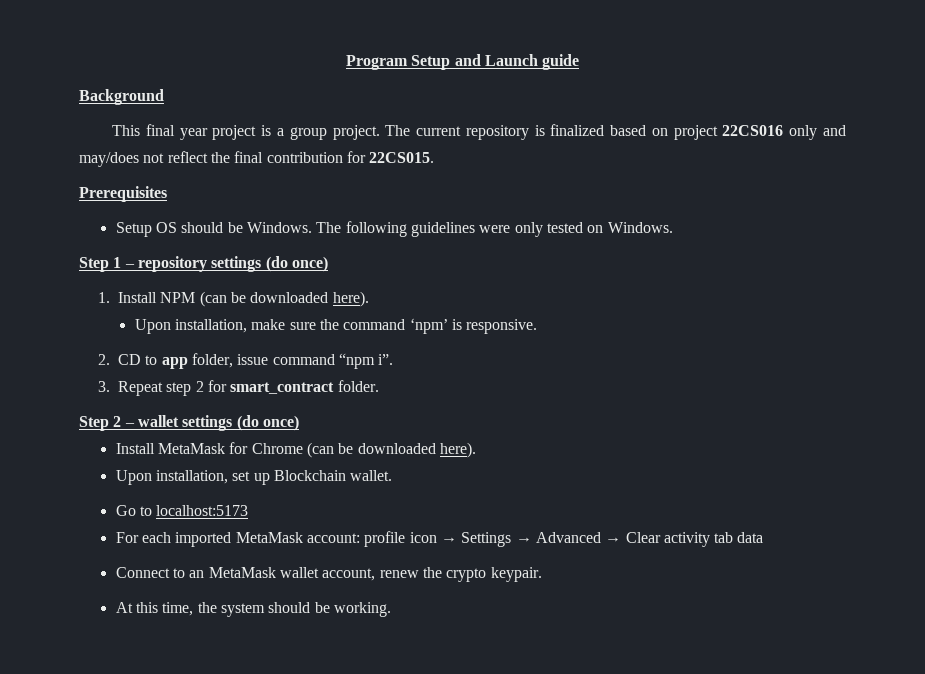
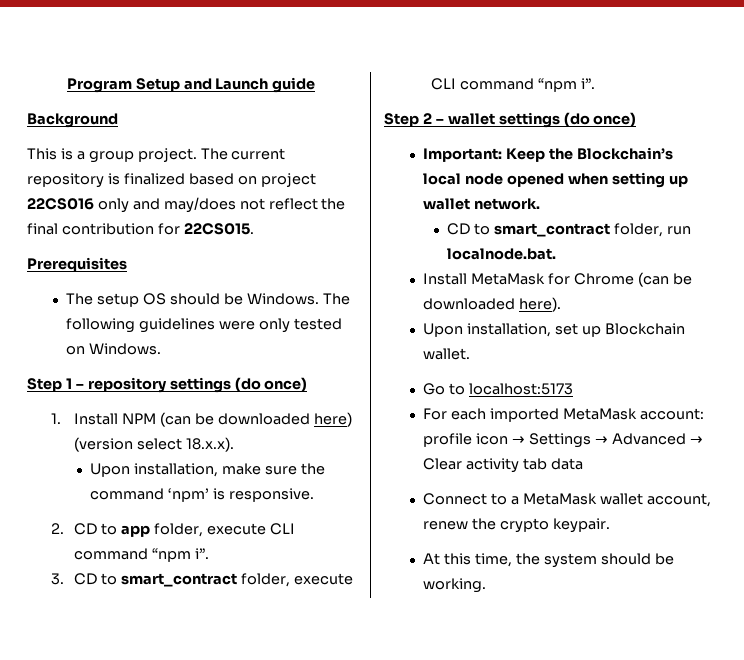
[145,124,257,140] final year project -> (57, 154) none
[115,222,152,237] Setup -> [66,293,140,307] The setup
[332,291,369,307] here). -> [313,412,352,427] [74,437,234,452] here) (version select 18.x.x).
[237,354,269,365] issue -> [206,523,295,535] execute CLI
[118,380,379,396] Repeat step 2 for smart_contract folder. -> [74,573,353,587] [431,78,595,92] CD to smart_contract folder, execute CLI command “npm i”.
(299, 423) none -> [423,147,674,162] [423,172,689,188] [423,198,541,210] [446,223,691,237] [446,248,556,260] // Important: Keep the Blockchain’s local node opened when setting up wallet network. // CD to smart_contract folder, run localnode.bat.
[189,570,205,578] an -> [511,496,520,505] a

